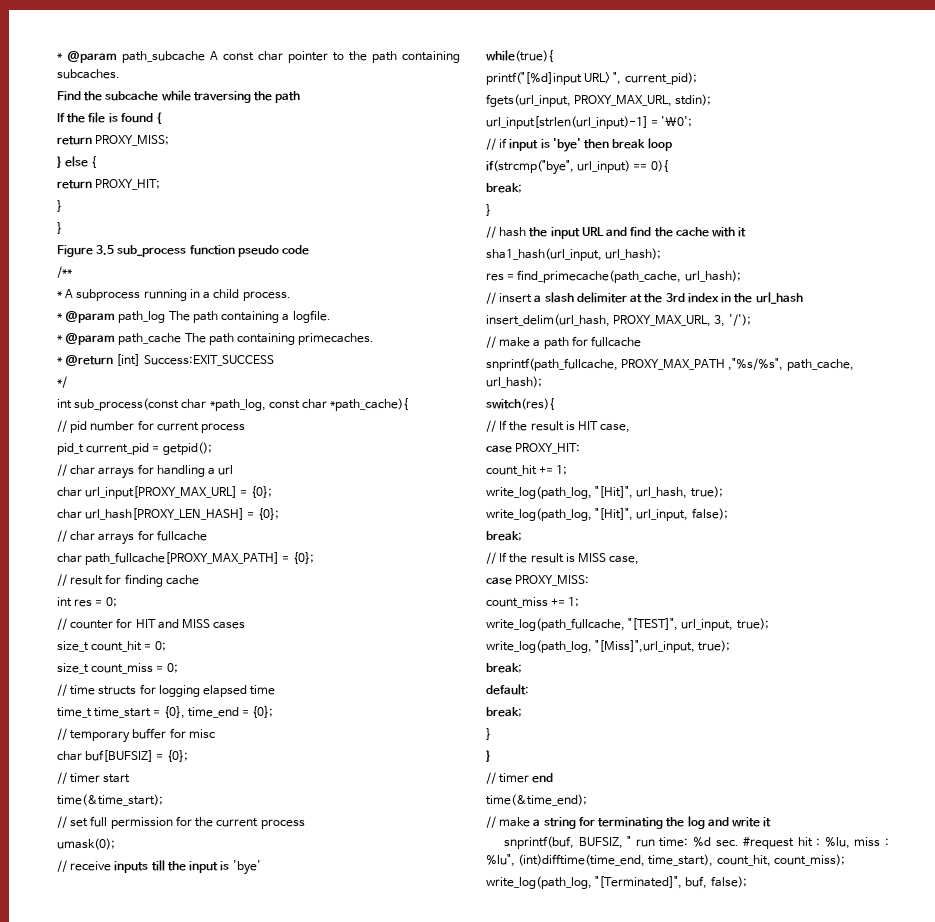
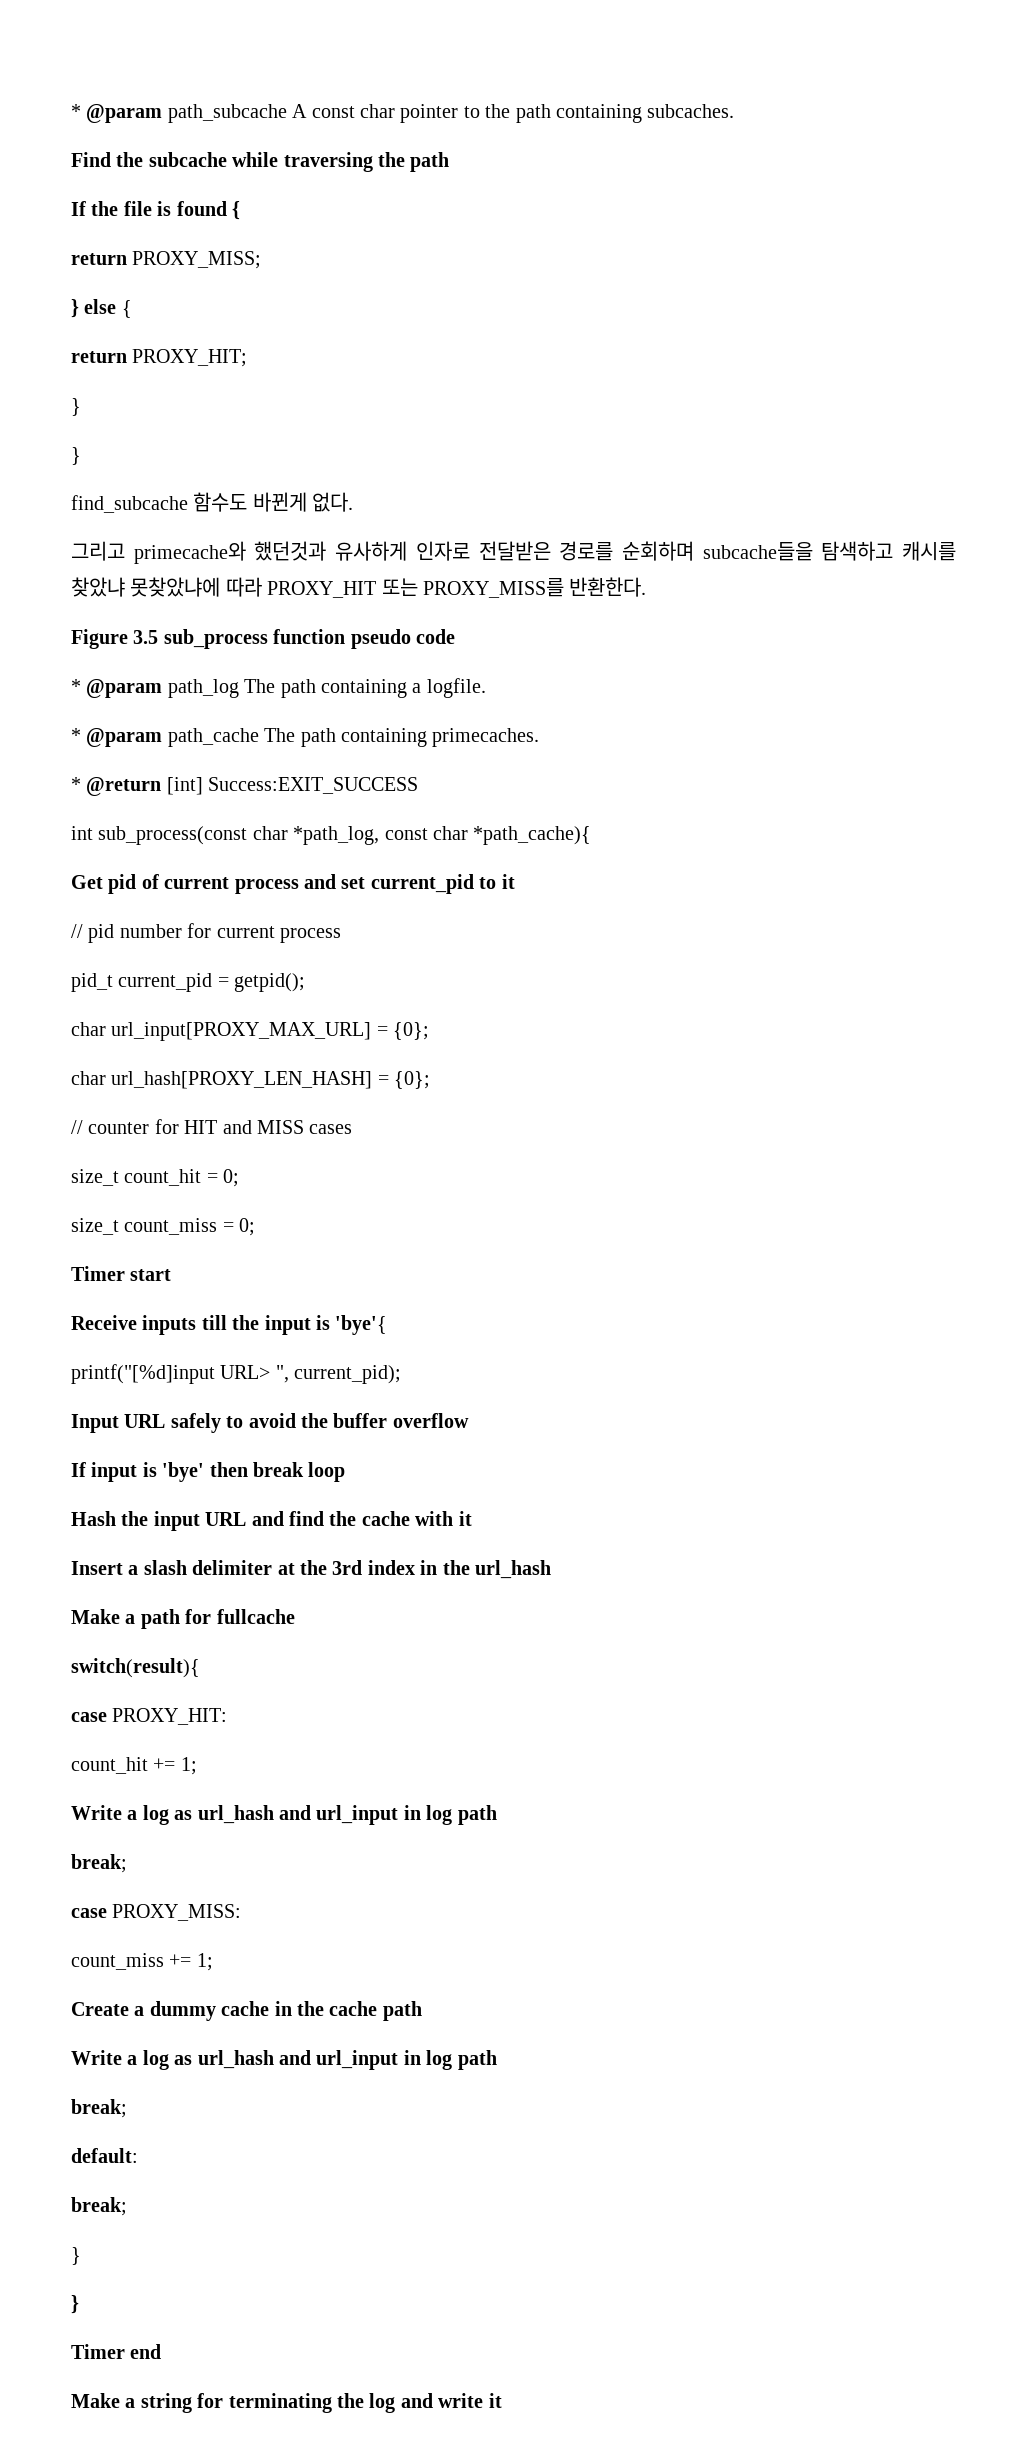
(62, 228) none -> [71,492,354,513] [71,541,957,564] [71,577,647,598] // find_subcache 함수도 바뀐게 없다. // 그리고 primecache와 했던것과 유사하게 인자로 전달받은 경로를 순회하며 subcache들을 탐색하고 캐시를 찾았냐 못찾았냐에 따라 PROXY_HIT 또는 PROXY_MISS를 반환한다.
[57,266,72,278] [57,289,291,301] // /** // * A subprocess running in a child process. -> (455, 636) none
[57,376,67,388] // */ -> (419, 785) none
(409, 404) none -> [71,874,515,894] // Get pid of current process and set current_pid to it
[57,464,234,479] // // char arrays for handling a url -> (306, 982) none
[57,530,207,545] [57,552,314,565] [57,574,199,587] [57,597,117,607] // // char arrays for fullcache // char path_fullcache[PROXY_MAX_PATH] = {0}; // // result for finding cache // int res = 0; -> (431, 1080) none
[57,684,276,697] [57,706,274,719] [57,728,215,743] [57,750,188,762] [57,772,131,784] [57,794,163,806] [57,816,305,829] [57,838,115,850] [57,860,112,872] // time structs for logging elapsed time // time_t time_start = {0}, time_end = {0}; // // temporary buffer for misc // char buf[BUFSIZ] = {0}; // // timer start // time(&time_start); // // set full permission for the current process // umask(0); // // receive -> [71,1266,172,1281] [71,1315,137,1330] Timer start // Receive
[232,860,261,875] [486,50,553,62] 'bye' // while(true){ -> [335,1315,388,1335] 'bye'{
[486,94,712,107] [486,116,693,129] [486,138,508,150] fgets(url_input, PROXY_MAX_URL, stdin); // url_input[strlen(url_input)-1] = '\0'; // // if -> [71,1413,469,1433] [71,1462,86,1477] Input URL safely to avoid the buffer overflow // If
[486,160,668,175] [486,183,522,193] [486,204,491,216] [486,226,527,238] if(strcmp("bye", url_input) == 0){ // break; // } // // hash -> [71,1511,116,1526] Hash
[486,248,662,261] [486,270,741,283] [486,292,533,304] sha1_hash(url_input, url_hash); // res = find_primecache(path_cache, url_hash); // // insert -> [71,1561,123,1575] Insert
[486,314,751,327] [486,336,642,349] [486,358,854,371] [486,376,542,388] [486,398,554,410] [486,420,631,433] insert_delim(url_hash, PROXY_MAX_URL, 3, '/'); // // make a path for fullcache // snprintf(path_fullcache, PROXY_MAX_PATH ,"%s/%s", path_cache, url_hash); // switch(res){ // // If the result is HIT case, -> [71,1609,295,1629] [71,1658,200,1678] Make a path for fullcache // switch(result){
[486,486,723,499] [486,508,728,521] [486,531,522,541] [486,552,640,565] write_log(path_log, "[Hit]", url_hash, true); // write_log(path_log, "[Hit]", url_input, false); // break; // // If the result is MISS case, -> [71,1805,497,1825] [71,1854,127,1873] Write a log as url_hash and url_input in log path // break;
[486,618,769,631] [486,640,731,653] write_log(path_fullcache, "[TEST]", url_input, true); // write_log(path_log, "[Miss]",url_input, true); -> [71,2001,422,2021] [71,2050,497,2070] Create a dummy cache in the cache path // Write a log as url_hash and url_input in log path
[486,772,530,784] // timer -> [71,2344,125,2359] Timer
[486,794,587,806] [486,816,531,828] time(&time_end); // // make -> [71,2393,120,2408] Make
[504,836,890,849] [486,854,845,867] [486,876,747,889] // snprintf(buf, BUFSIZ, " run time: %d sec. #request hit : %lu, miss : %lu", (int)difftime(time_end, time_start), count_hit, count_miss); // write_log(path_log, "[Terminated]", buf, false); -> (502, 2400) none

